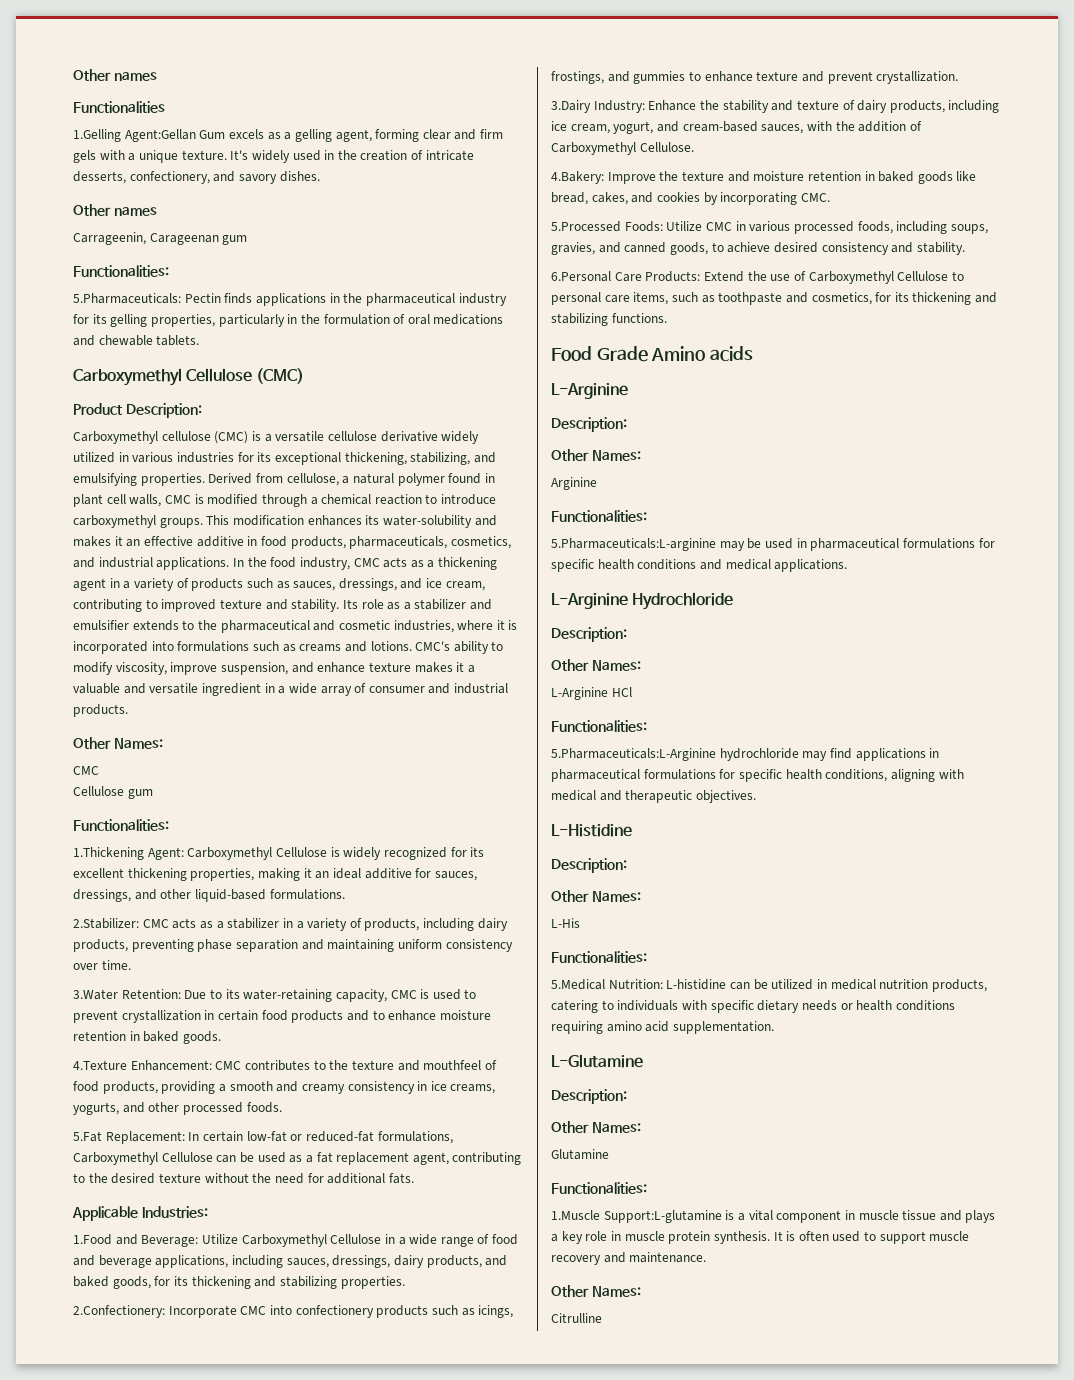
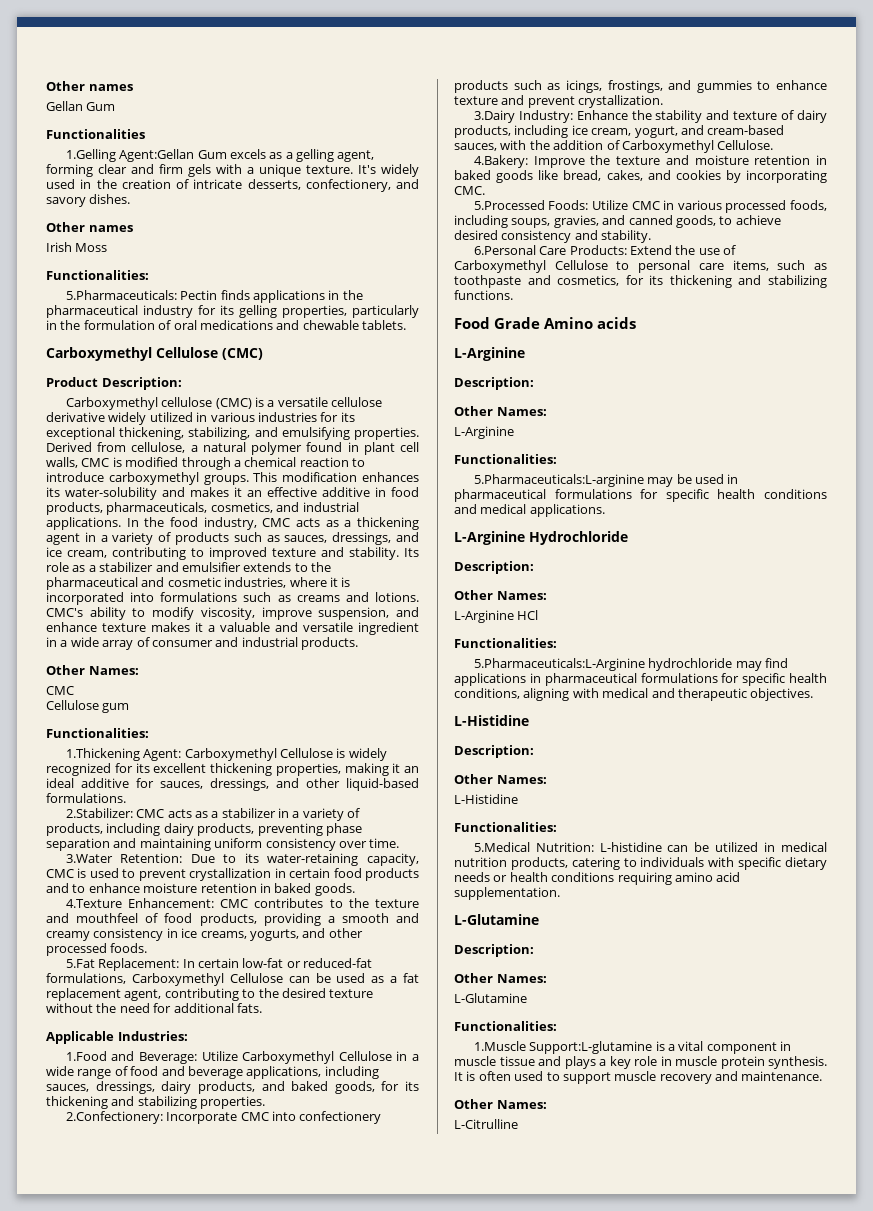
[73,69,157,81] Other names -> [46,81,133,91] [46,101,116,111] Other names // Gellan Gum
[73,232,248,245] Carrageenin, Carageenan gum -> [46,242,108,252] Irish Moss
[551,477,597,490] Arginine -> [454,426,514,439] L-Arginine
[551,918,580,928] L-His -> [454,794,518,804] L-Histidine
[551,1149,609,1160] Glutamine -> [454,993,527,1003] L-Glutamine
[551,1313,602,1323] Citrulline -> [454,1119,518,1129] L-Citrulline

